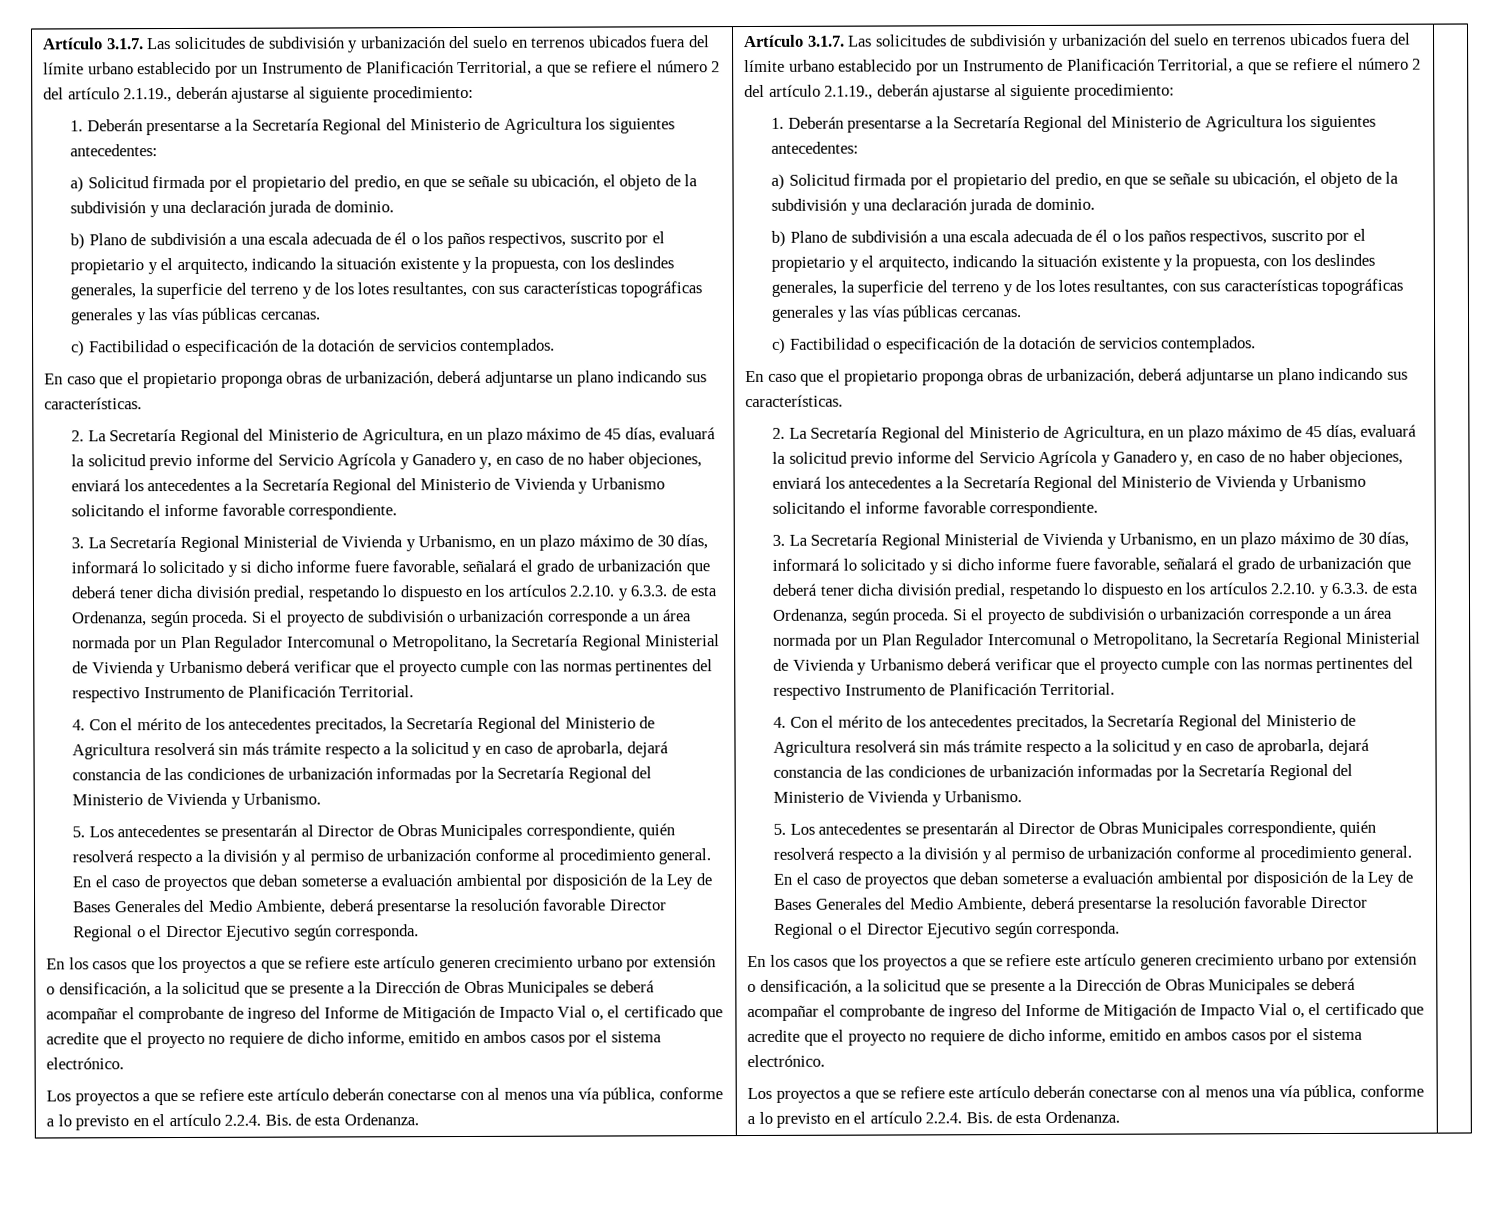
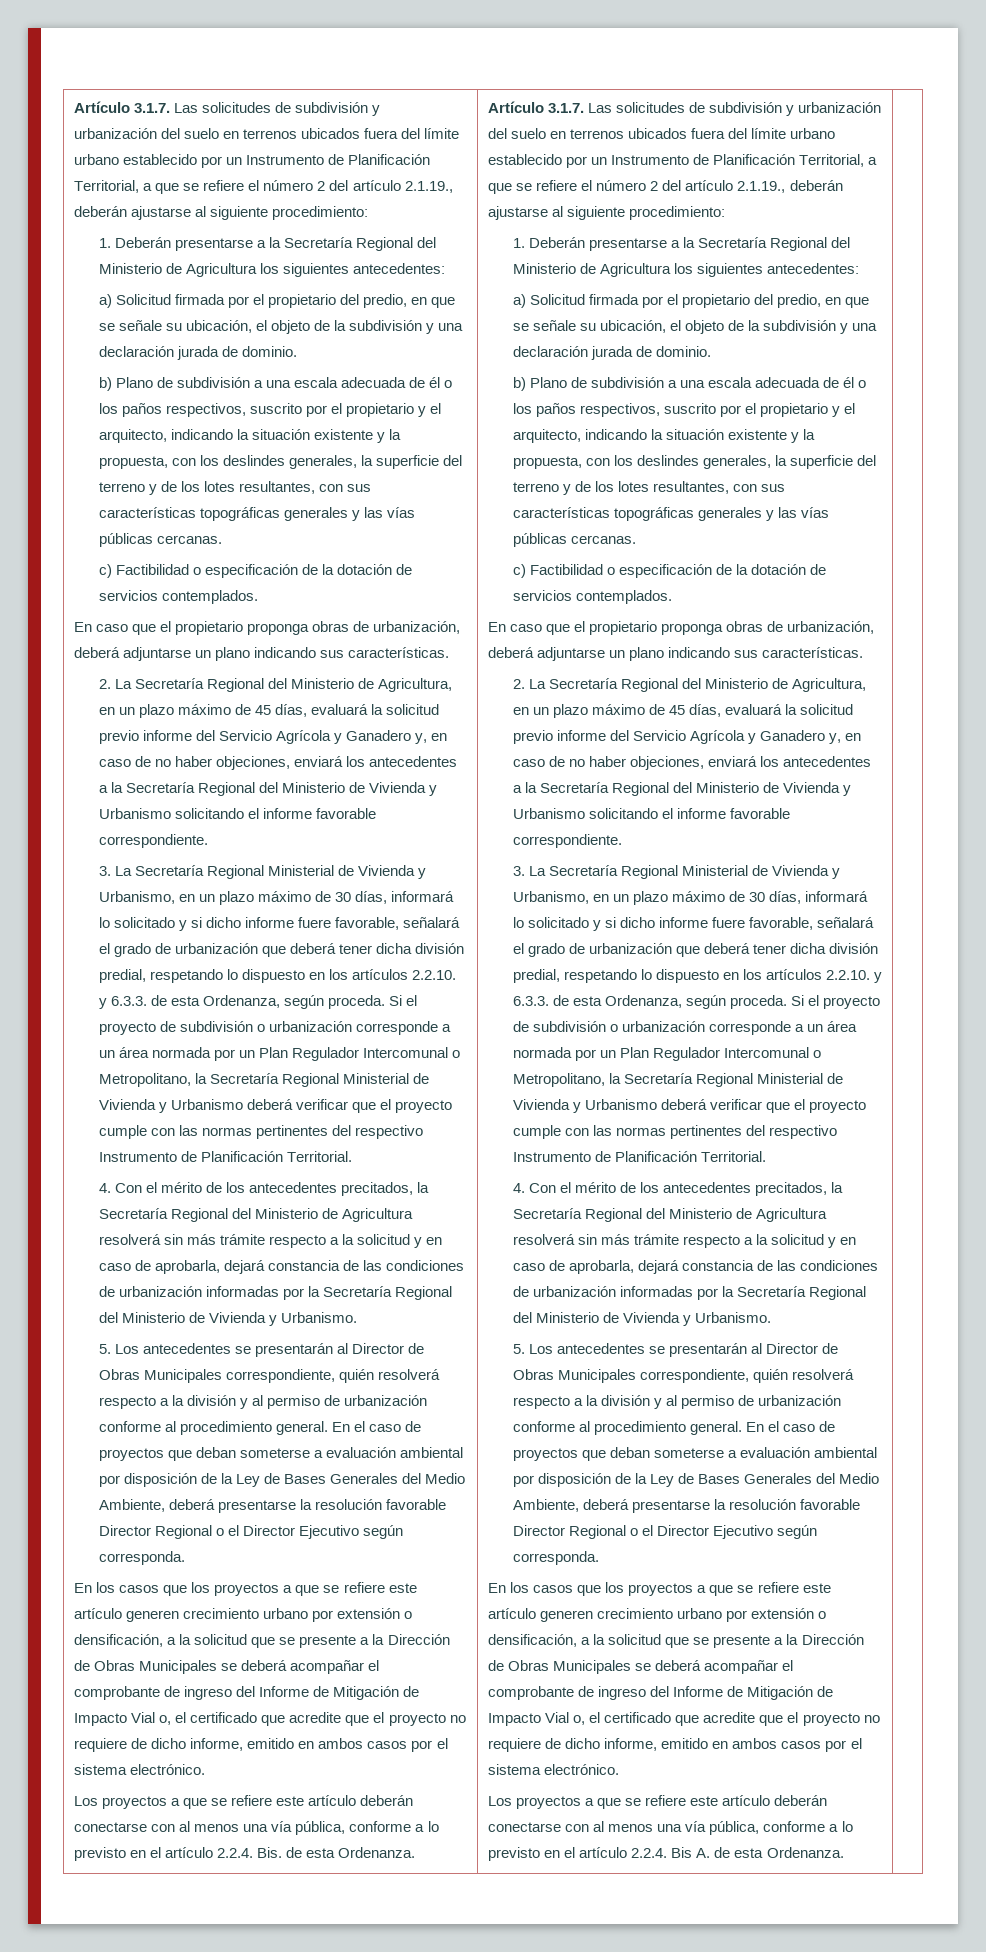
[965,1112,993,1124] Bis. -> [671,1847,711,1858] Bis A.

